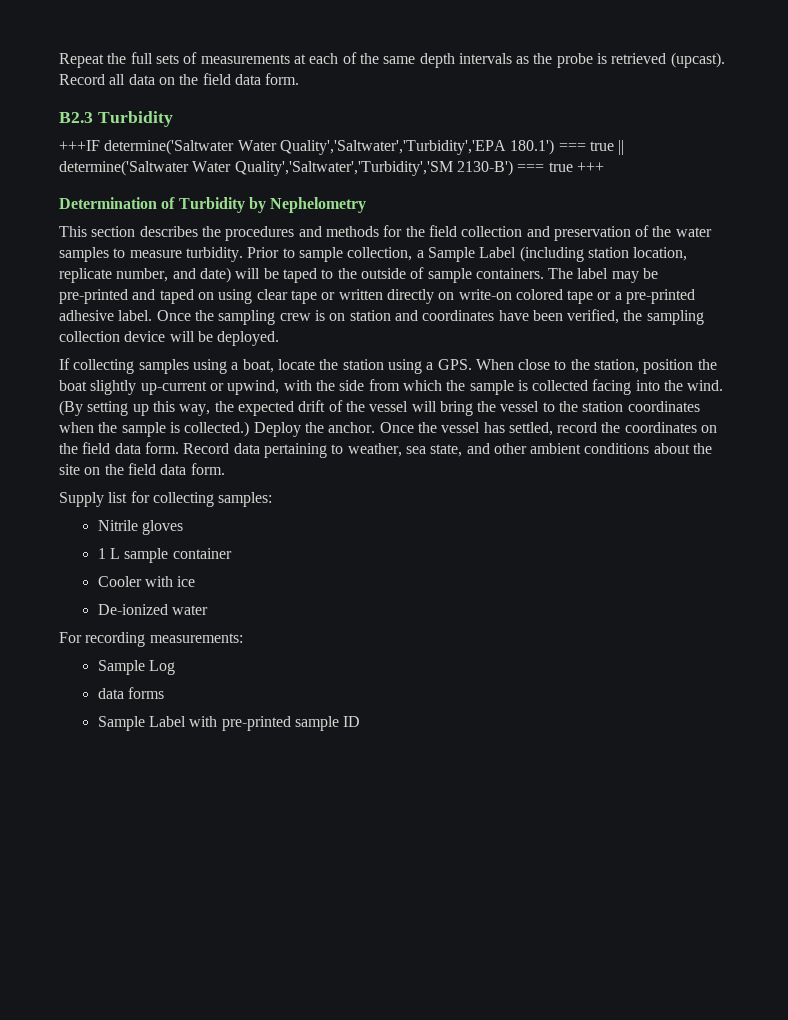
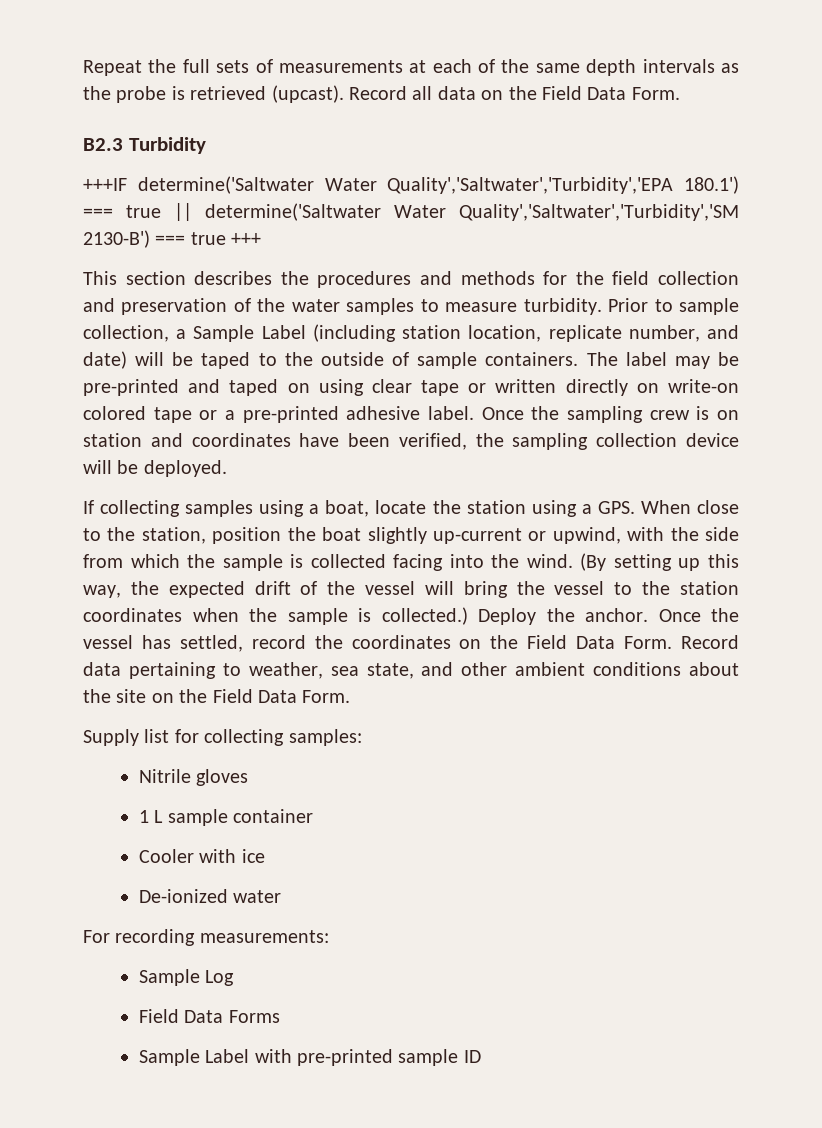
[202,73,300,85] field data form. -> [541,86,680,100] Field Data Form.
[59,197,367,213] // Determination of Turbidity by Nephelometry -> (262, 239) none
[82,442,179,454] field data form. -> [527,635,673,649] Field Data Form.
[127,463,225,475] field data form. -> [212,689,351,703] Field Data Form.
[97,687,165,699] data forms -> [138,1009,280,1023] Field Data Forms

